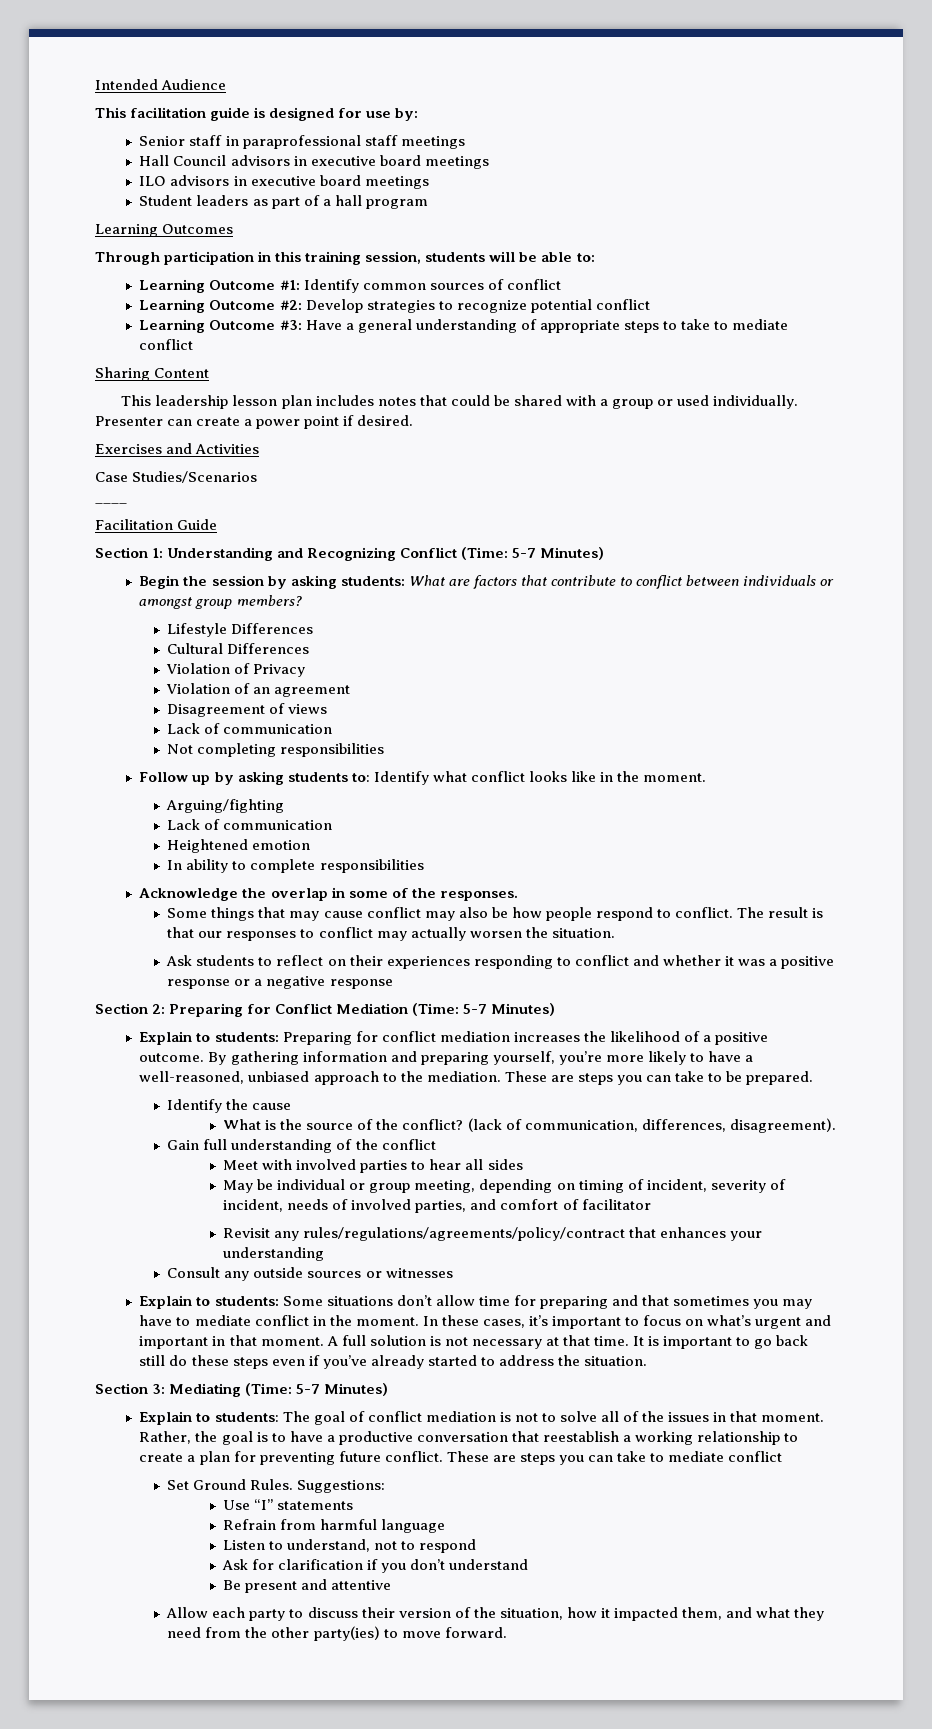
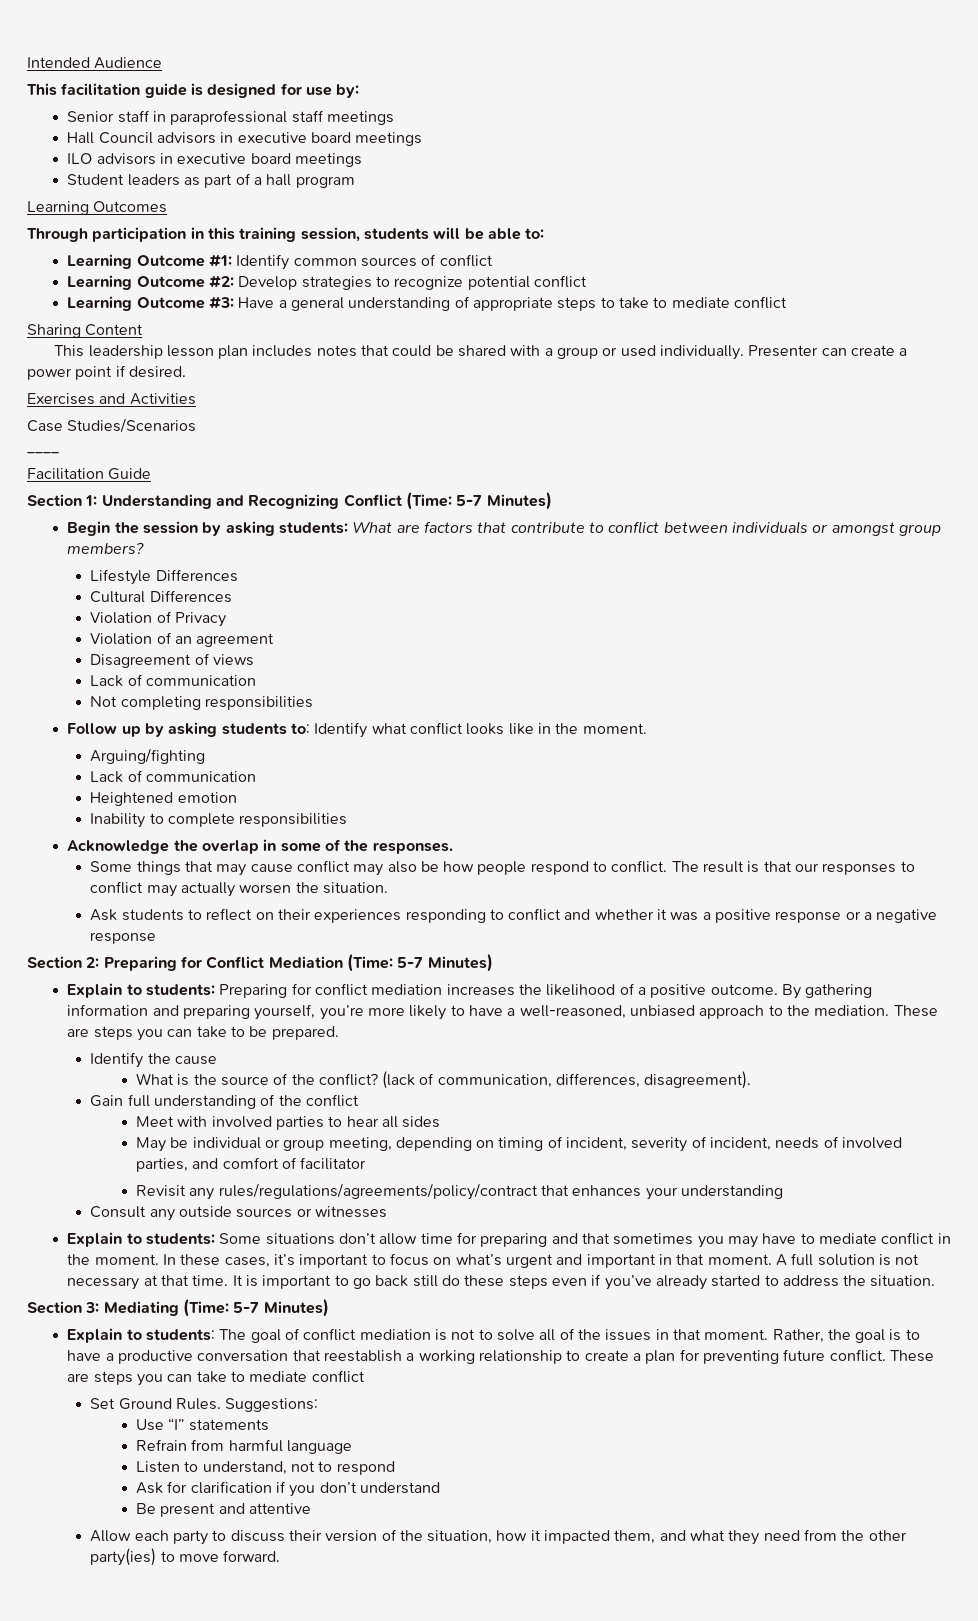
[167,859,229,873] In ability -> [90,813,146,828] Inability

